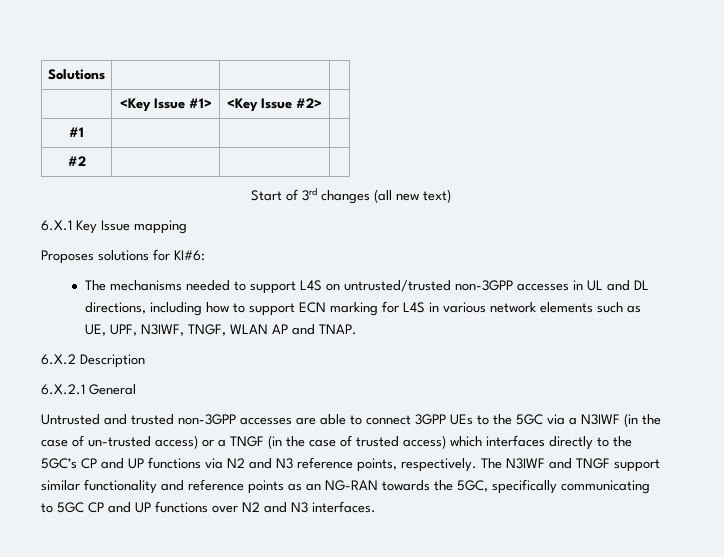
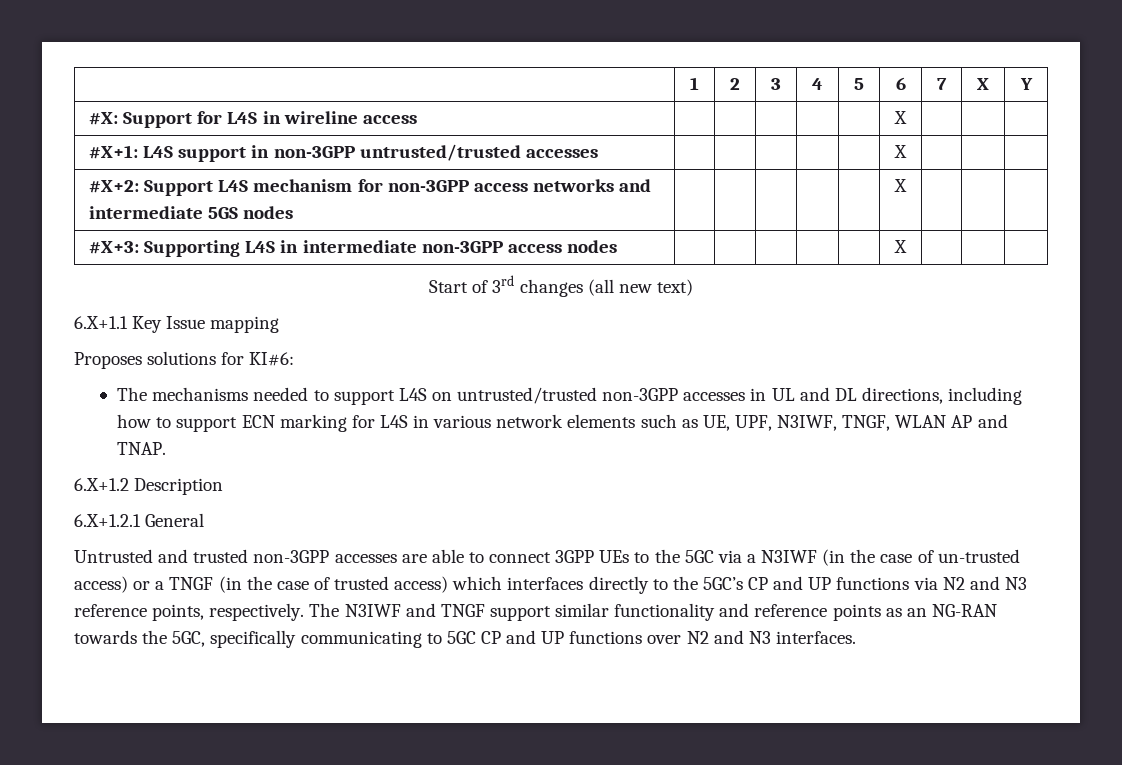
[48,69,105,80] [119,98,212,112] [227,98,322,112] [69,127,84,137] [67,156,86,166] Solutions | | | // | <Key Issue #1> | <Key Issue #2> | // #1 | | | // #2 -> [690,77,699,90] [730,78,740,90] [771,78,781,90] [812,78,823,90] [854,78,864,90] [895,77,906,90] [937,78,947,90] [977,78,989,90] [1019,78,1033,90] [89,111,417,128] [894,111,907,124] [89,144,598,162] [894,145,907,158] [89,179,652,196] [89,206,294,219] [894,179,907,192] [89,240,617,257] [894,240,907,253] | 1 | 2 | 3 | 4 | 5 | 6 | 7 | X | Y // #X: Support for L4S in wireline access | | | | | | X | | | // #X+1: L4S support in non-3GPP untrusted/trusted accesses | | | | | | X | | | // #X+2: Support L4S mechanism for non-3GPP access networks and intermediate 5GS nodes | | | | | | X | | | // #X+3: Supporting L4S in intermediate non-3GPP access nodes | | | | | | X
[41,220,72,231] 6.X.1 -> [74,316,128,329] 6.X+1.1
[41,354,76,365] 6.X.2 -> [74,478,129,491] 6.X+1.2
[41,384,85,395] 6.X.2.1 -> [74,514,141,527] 6.X+1.2.1

